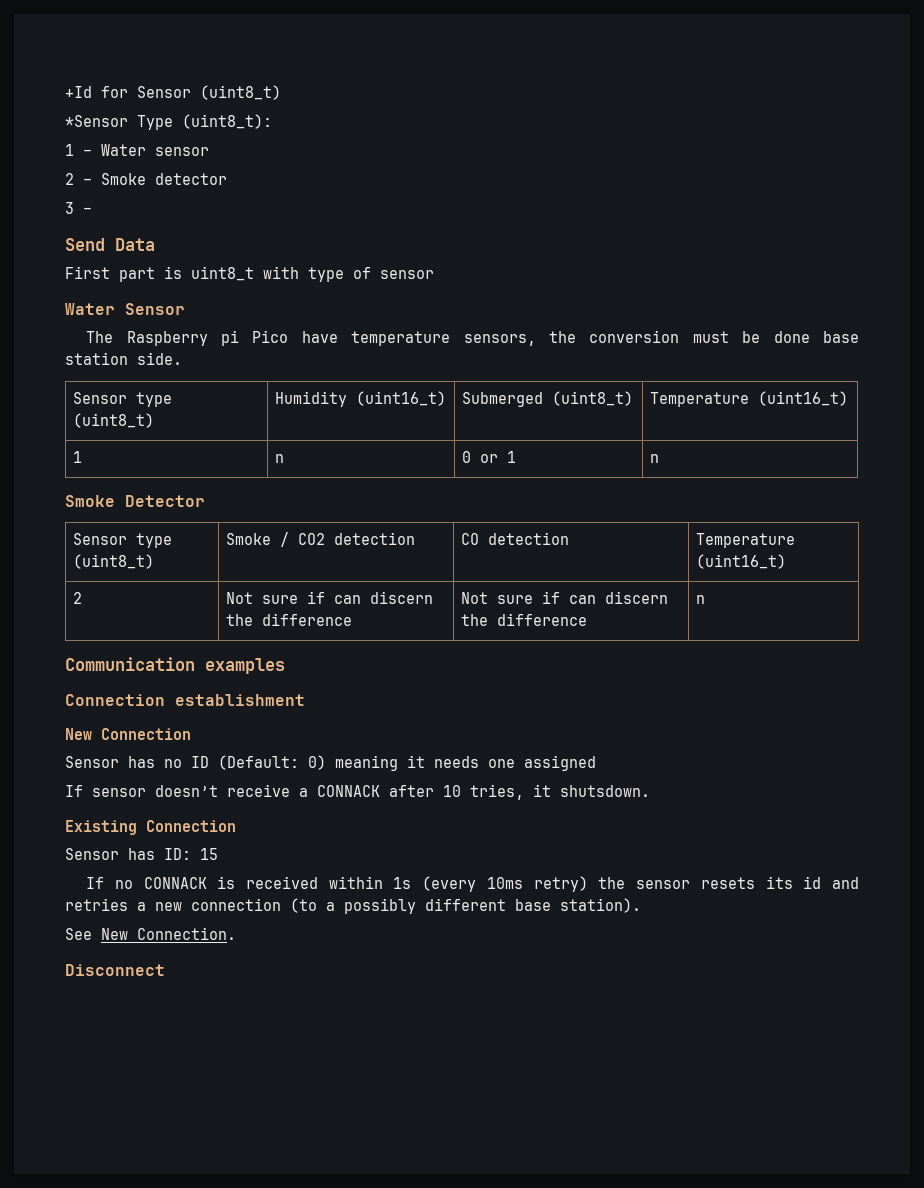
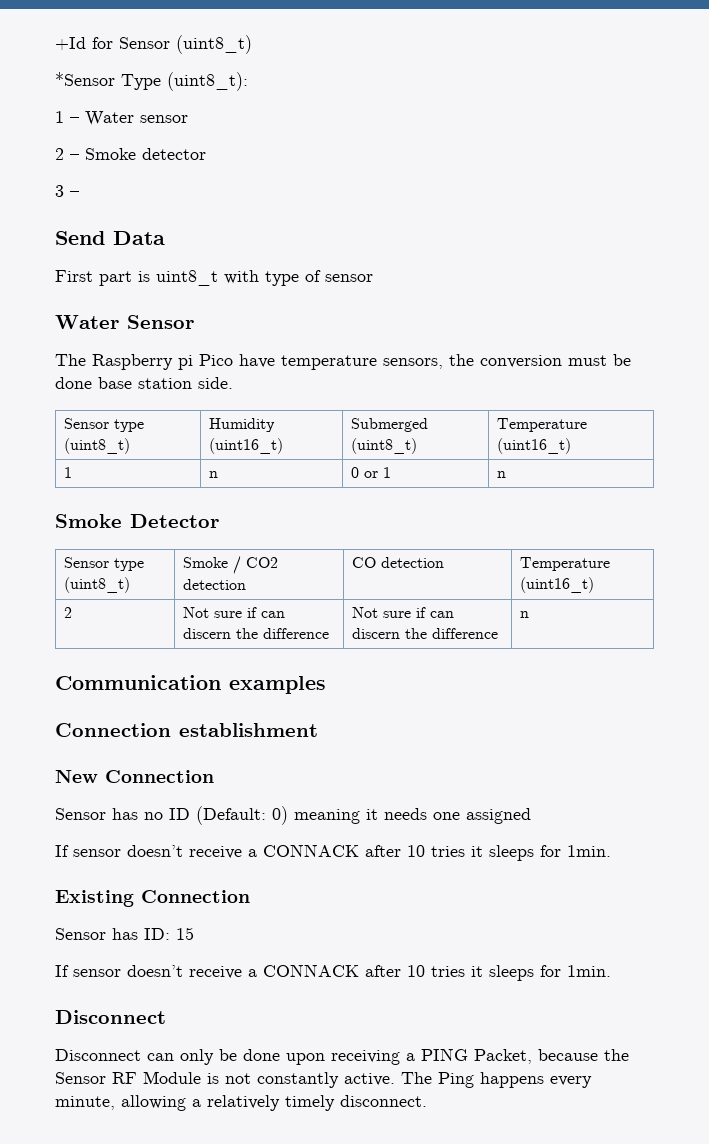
[470,784,650,800] tries, it shutsdown. -> [431,845,611,861] tries it sleeps for 1min.
[114,876,859,892] [65,898,641,914] [65,927,236,940] [65,964,165,976] no CONNACK is received within 1s (every 10ms retry) the sensor resets its id and retries a new connection (to a possibly different base station). // See New Connection. // Disconnect -> [73,964,611,981] [55,1010,166,1024] [55,1048,629,1065] [55,1071,592,1088] [55,1095,427,1111] sensor doesn’t receive a CONNACK after 10 tries it sleeps for 1min. // Disconnect // Disconnect can only be done upon receiving a PING Packet, because the Sensor RF Module is not constantly active. The Ping happens every minute, allowing a relatively timely disconnect.

